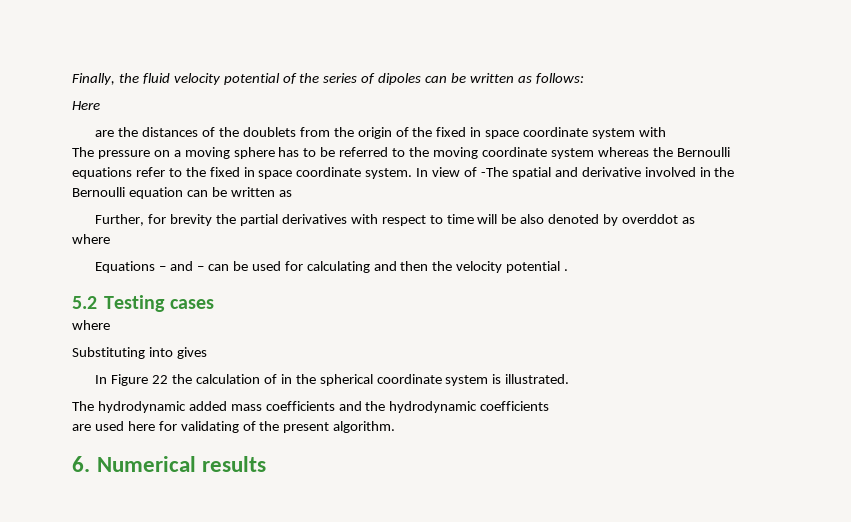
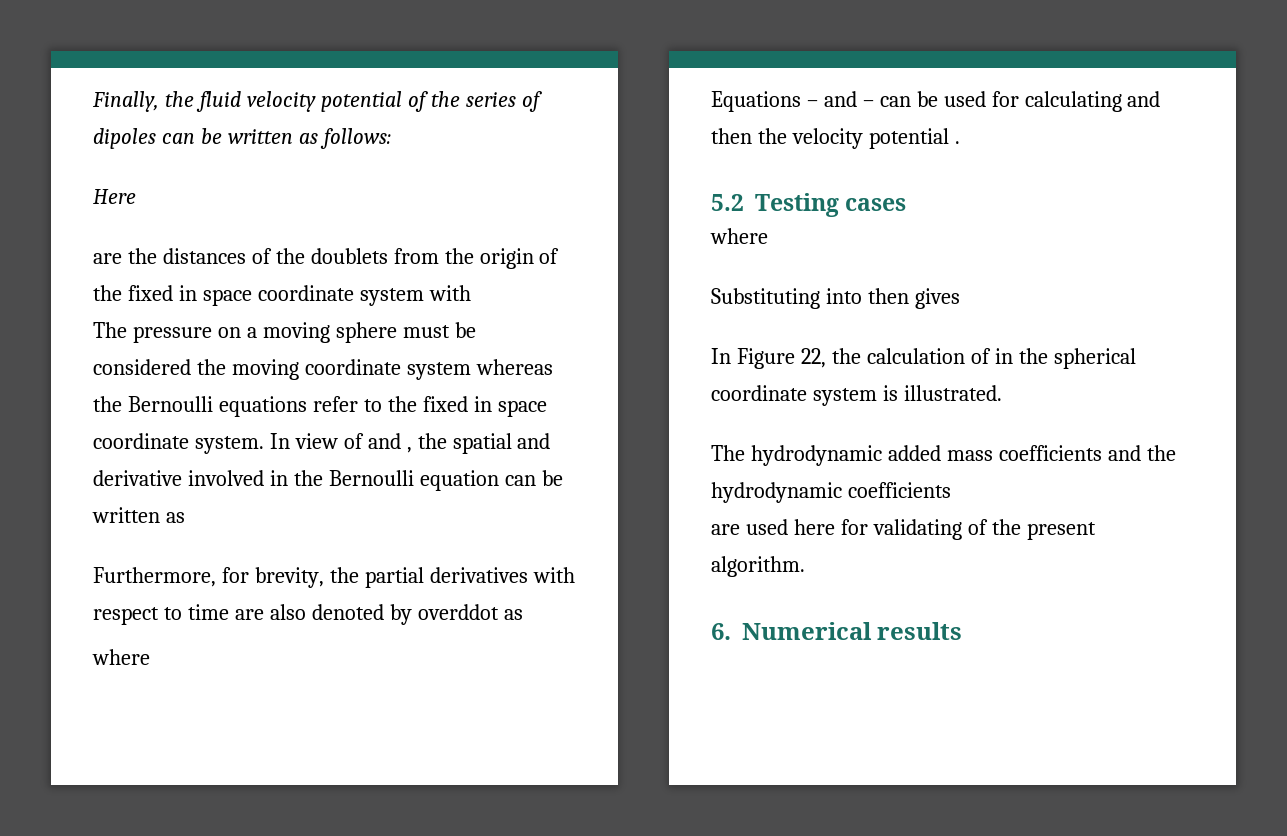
[278,147,406,157] has to be referred to -> [402,322,476,338] [93,359,191,375] must be considered
[480,167,508,177] -The -> [367,433,447,453] and , the
[95,214,213,226] Further, for brevity -> [93,567,324,588] Furthermore, for brevity,
[477,214,517,224] will be -> [234,609,264,620] are
(173, 352) none -> [867,288,909,304] then
[152,375,169,384] 22 -> [800,348,826,368] 22,

